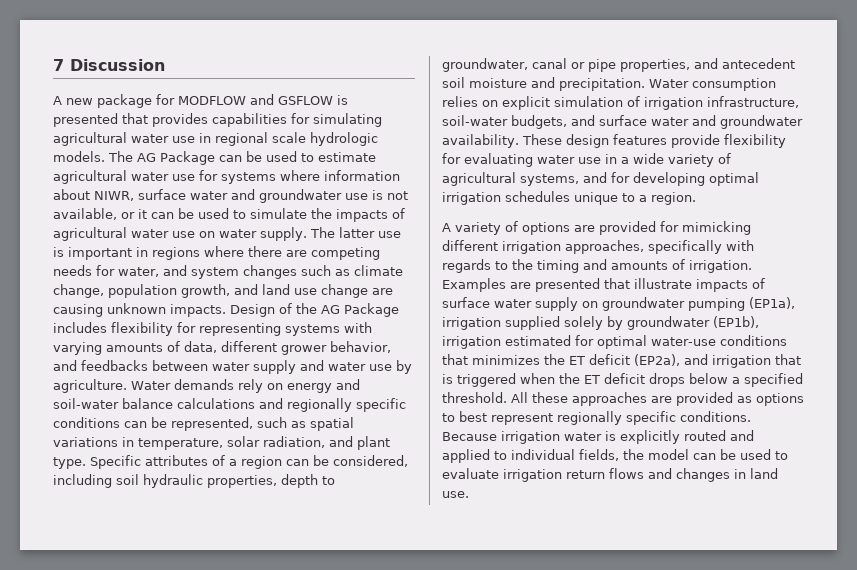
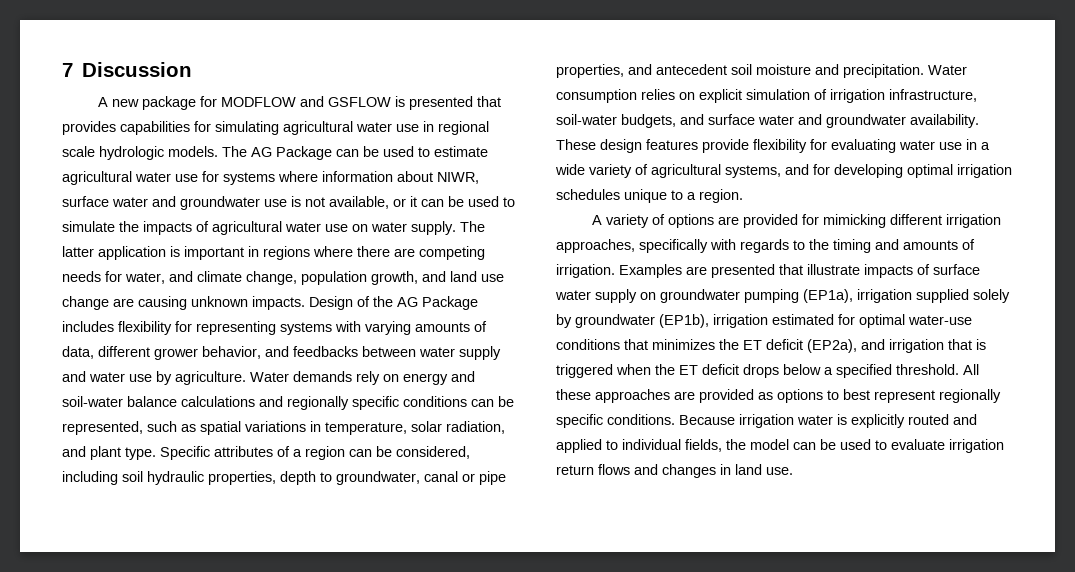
[377,231,401,238] use -> [98,246,166,260] application
[191,265,350,279] system changes such as -> (193, 276) none

